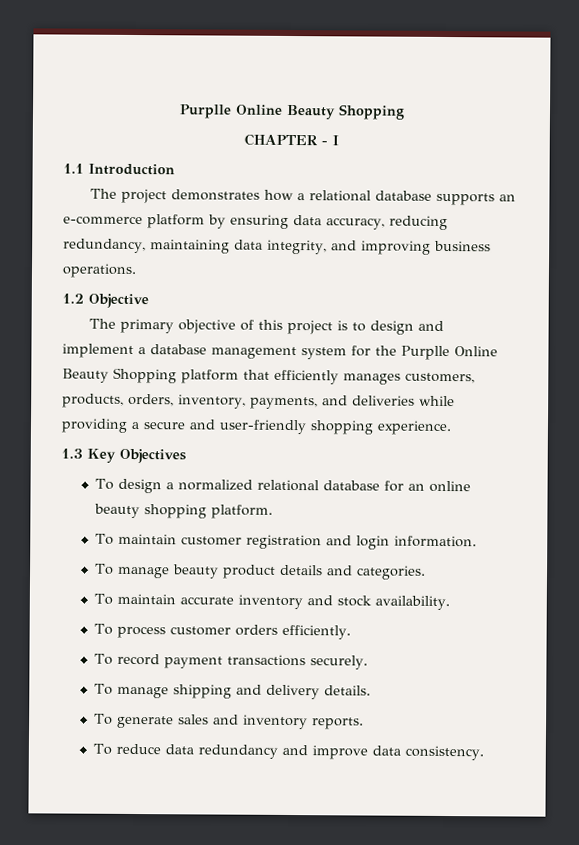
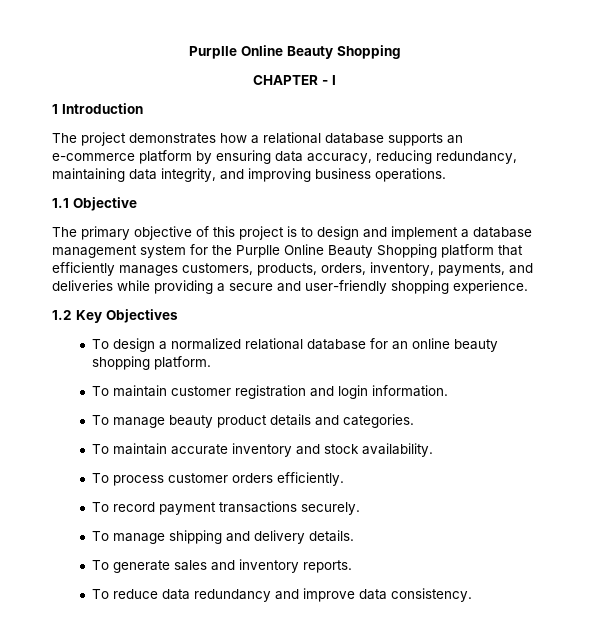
[63,163,84,174] 1.1 -> [52,104,58,114] 1
[62,293,84,304] 1.2 -> [52,198,69,208] 1.1
[61,448,83,459] 1.3 -> [52,310,72,320] 1.2

